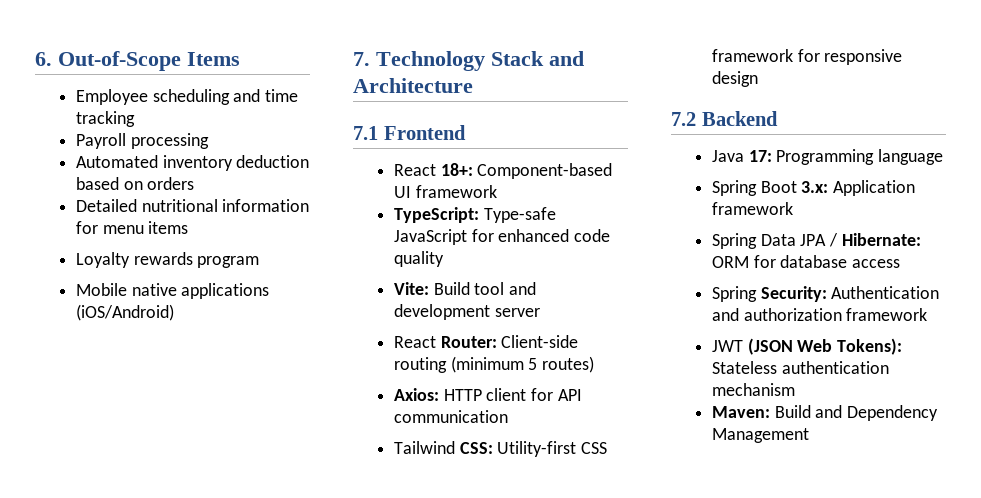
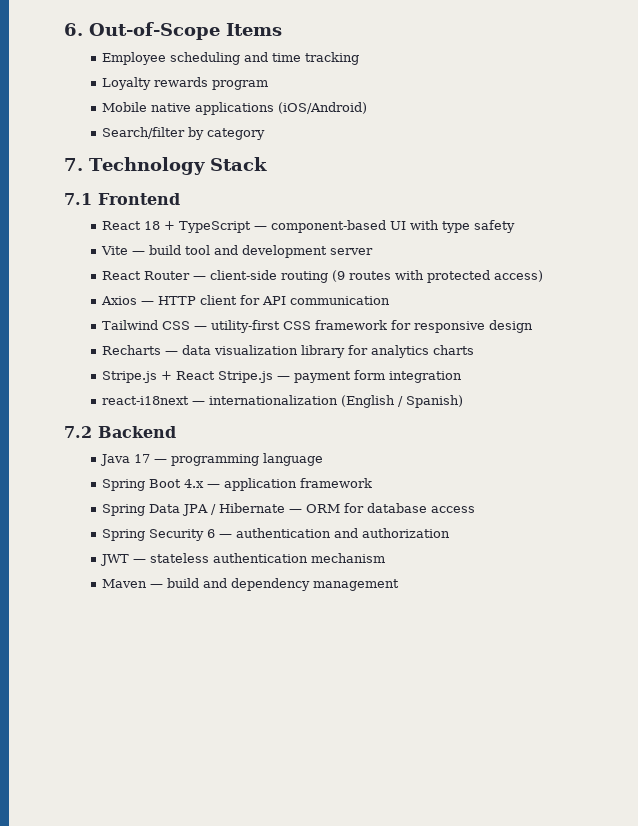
[76,133,209,149] [76,155,310,171] [76,177,195,190] [76,199,310,212] [76,221,189,234] // Payroll processing // Automated inventory deduction based on orders // Detailed nutritional information for menu items -> (359, 58) none
(175, 312) none -> [101,127,265,140] // Search/filter by category
[549,51,584,66] [353,78,473,93] and Architecture -> (267, 164) none
[440,163,613,179] [394,185,497,198] [394,207,556,223] [394,229,611,245] [394,251,445,267] [394,282,470,295] 18+: Component-based UI framework // TypeScript: Type-safe JavaScript for enhanced code quality // Vite: Build -> [143,220,515,233] [100,245,181,255] 18 + TypeScript — component-based UI with type safety // Vite — build
[440,335,579,348] [394,356,595,373] [394,388,440,401] Router: Client-side routing (minimum 5 routes) // Axios: -> [143,270,543,283] [100,296,154,305] Router — client-side routing (9 routes with protected access) // Axios —
[459,441,577,457] CSS: Utility-first -> [161,320,280,333] CSS — utility-first
(759, 79) none -> [101,345,474,358] [101,370,462,383] [101,395,463,408] // Recharts — data visualization library for analytics charts // Stripe.js + React Stripe.js — payment form integration // react-i18next — internationalization (English / Spanish)
[748,149,875,165] 17: Programming -> [133,454,259,466] 17 — programming
[801,180,916,196] 3.x: Application -> [183,478,297,491] 4.x — application
[841,233,921,246] Hibernate: -> [218,503,302,513] Hibernate —
[760,286,940,302] Security: Authentication -> [148,528,331,541] Security 6 — authentication
[846,308,928,321] framework -> (450, 533) none
[747,338,903,355] [712,361,889,374] [712,383,796,396] [712,405,939,421] [712,428,810,443] (JSON Web Tokens): Stateless authentication mechanism // Maven: Build and Dependency Management -> [132,553,385,563] [101,578,399,591] — stateless authentication mechanism // Maven — build and dependency management

